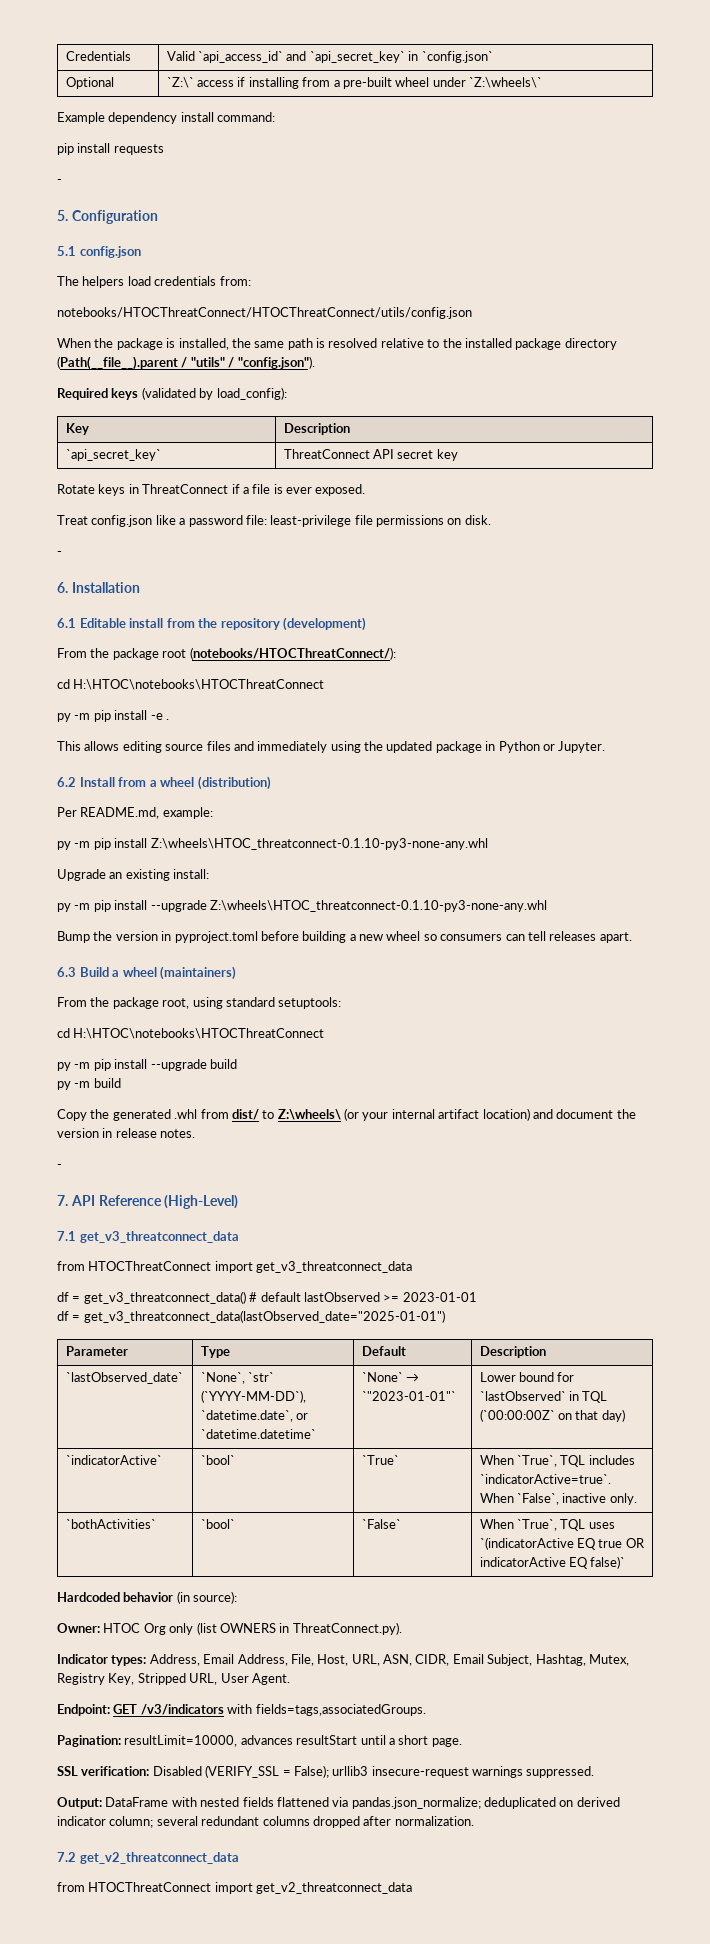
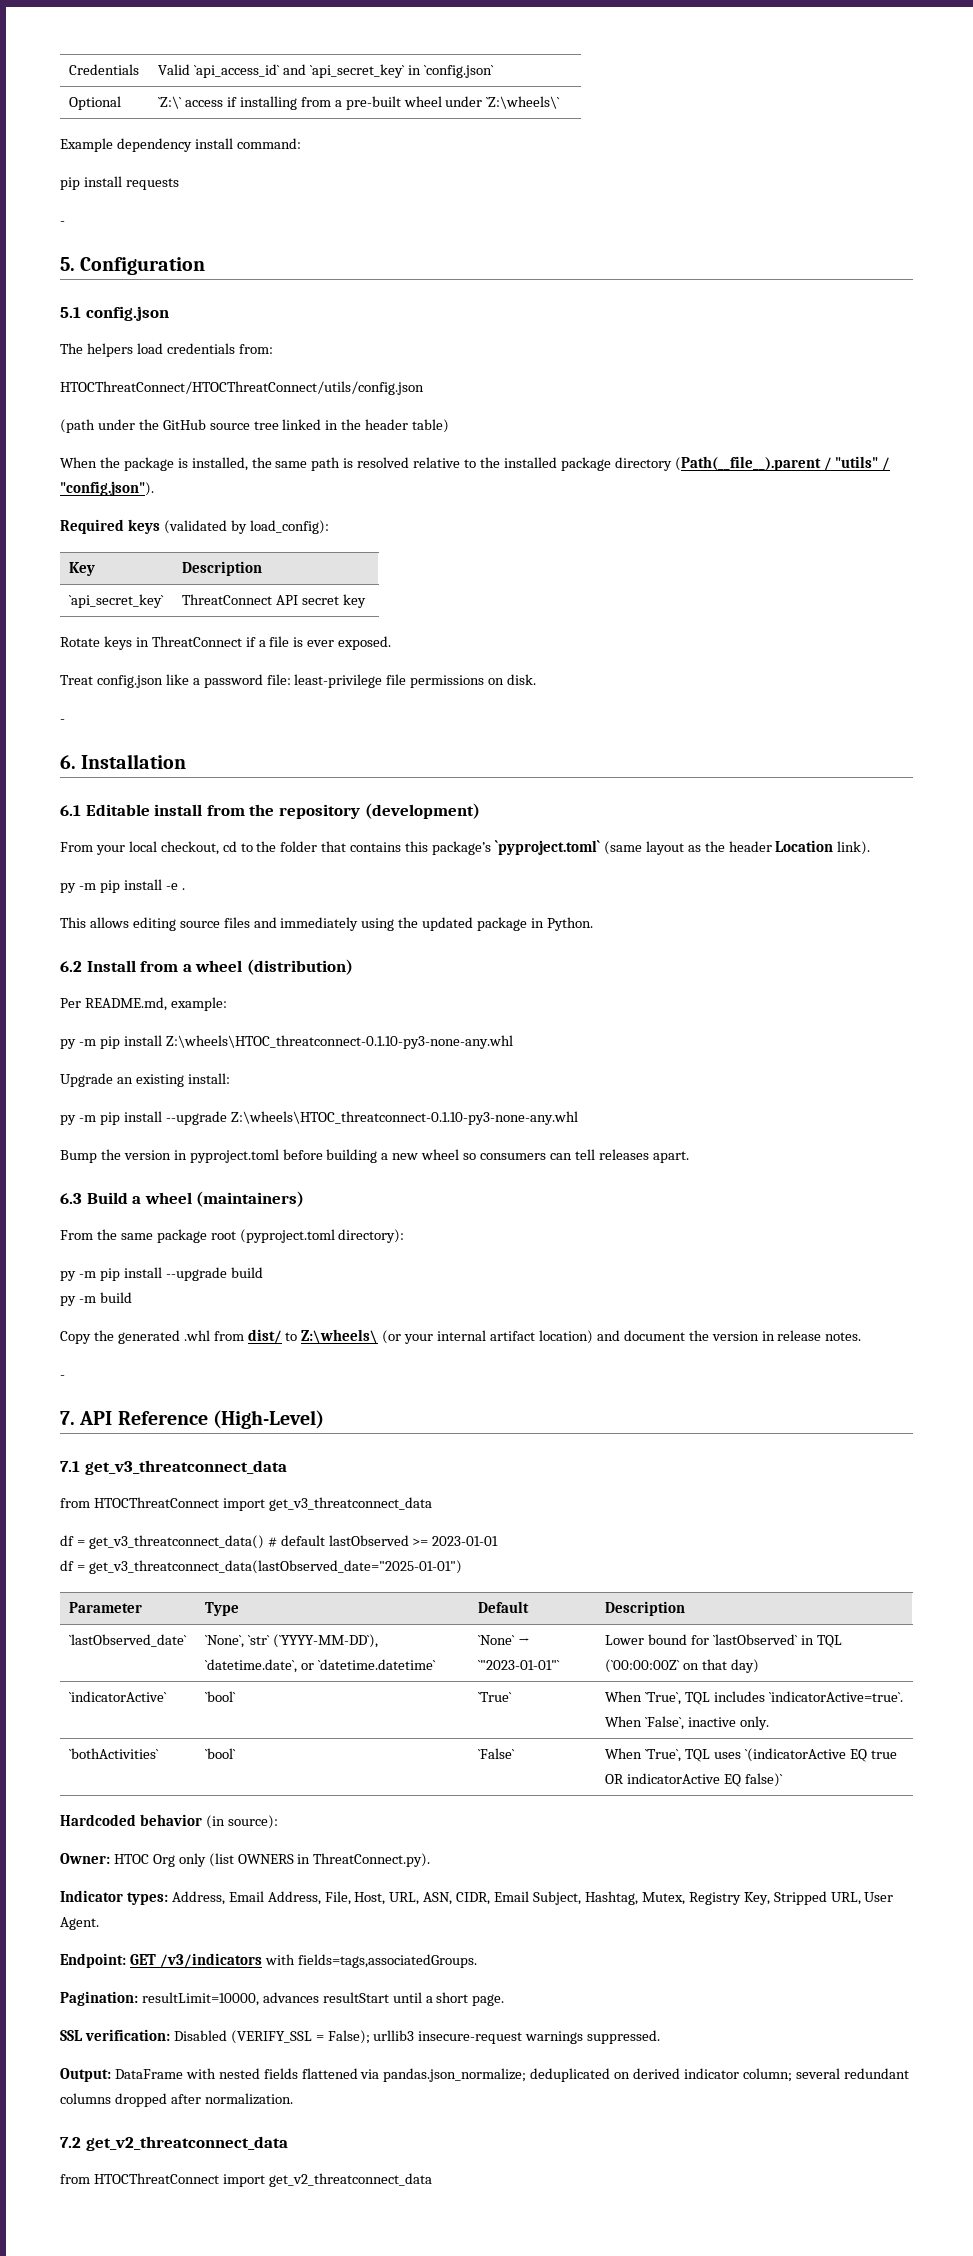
[57,307,472,319] notebooks/HTOCThreatConnect/HTOCThreatConnect/utils/config.json -> [60,381,424,395] [60,419,450,433] HTOCThreatConnect/HTOCThreatConnect/utils/config.json // (path under the GitHub source tree linked in the header table)
[90,647,396,660] [57,679,325,690] the package root (notebooks/HTOCThreatConnect/): // cd H:\HTOC\notebooks\HTOCThreatConnect -> [95,840,871,855] your local checkout, cd to the folder that contains this package’s `pyproject.toml` (same layout as the header Location link).
[498,741,606,753] Python or Jupyter. -> [546,917,593,931] Python.
[112,997,342,1009] [57,1028,325,1039] package root, using standard setuptools: // cd H:\HTOC\notebooks\HTOCThreatConnect -> [120,1229,405,1243] same package root (pyproject.toml directory):

